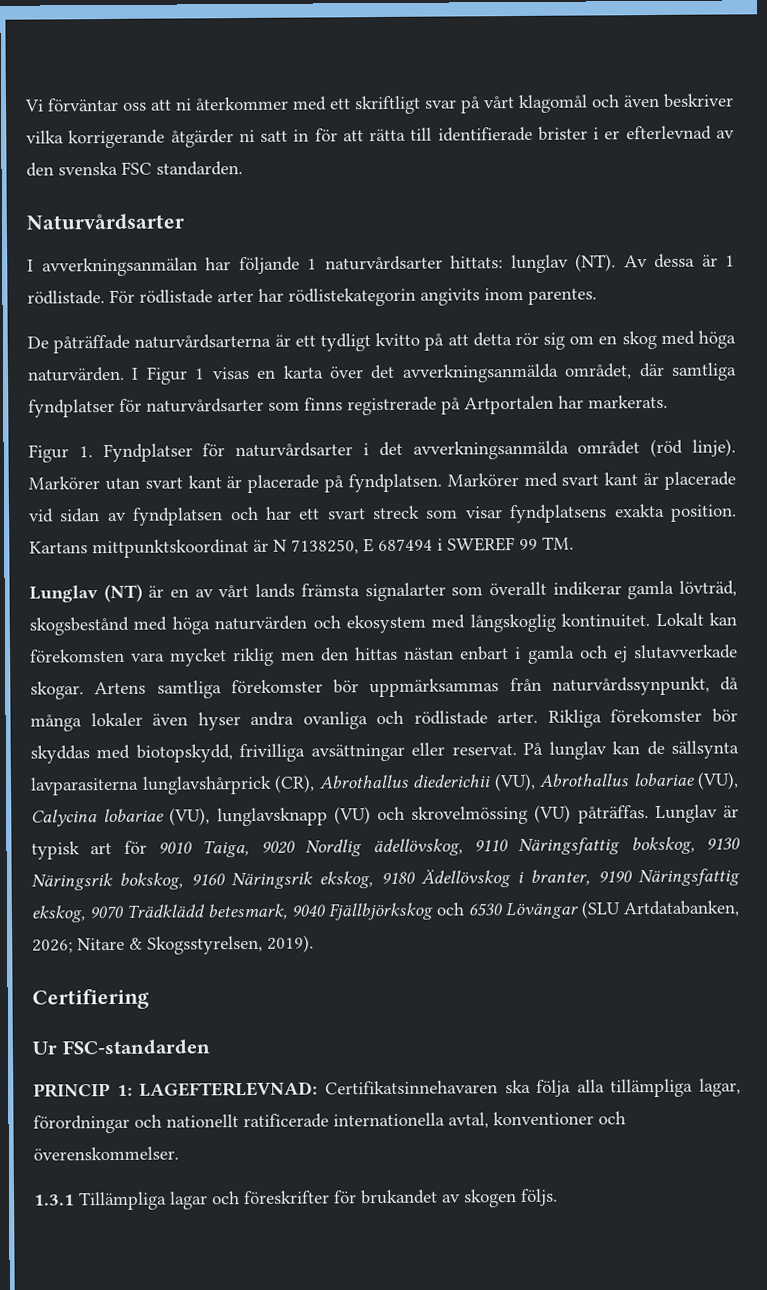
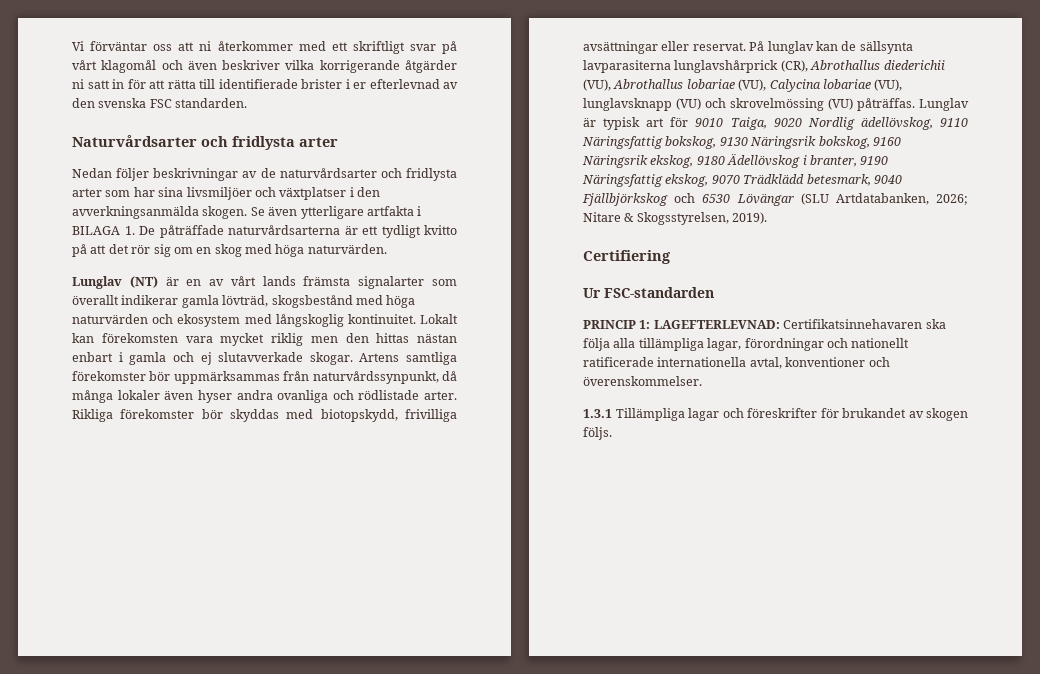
[27,253,735,277] [27,287,597,307] // I avverkningsanmälan har följande 1 naturvårdsarter hittats: lunglav (NT). Av dessa är 1 rödlistade. För rödlistade arter har rödlistekategorin angivits inom parentes. // -> [201,136,338,150] [72,168,457,181] [72,187,380,200] [72,206,422,219] [72,226,135,235] och fridlysta arter // Nedan följer beskrivningar av de naturvårdsarter och fridlysta arter som har sina livsmiljöer och växtplatser i den avverkningsanmälda skogen. Se även ytterligare artfakta i BILAGA 1.
[472,332,512,347] detta -> [108,244,129,254] det
[131,362,737,385] [28,394,668,418] [28,438,736,463] [28,471,736,493] [28,503,737,526] [29,536,574,559] I Figur 1 visas en karta över det avverkningsanmälda området, där samtliga fyndplatser för naturvårdsarter som finns registrerade på Artportalen har markerats. // Figur 1. Fyndplatser för naturvårdsarter i det avverkningsanmälda området (röd linje). Markörer utan svart kant är placerade på fyndplatsen. Markörer med svart kant är placerade vid sidan av fyndplatsen och har ett svart streck som visar fyndplatsens exakta position. Kartans mittpunktskoordinat är N 7138250, E 687494 i SWEREF 99 TM. -> (387, 249) none

